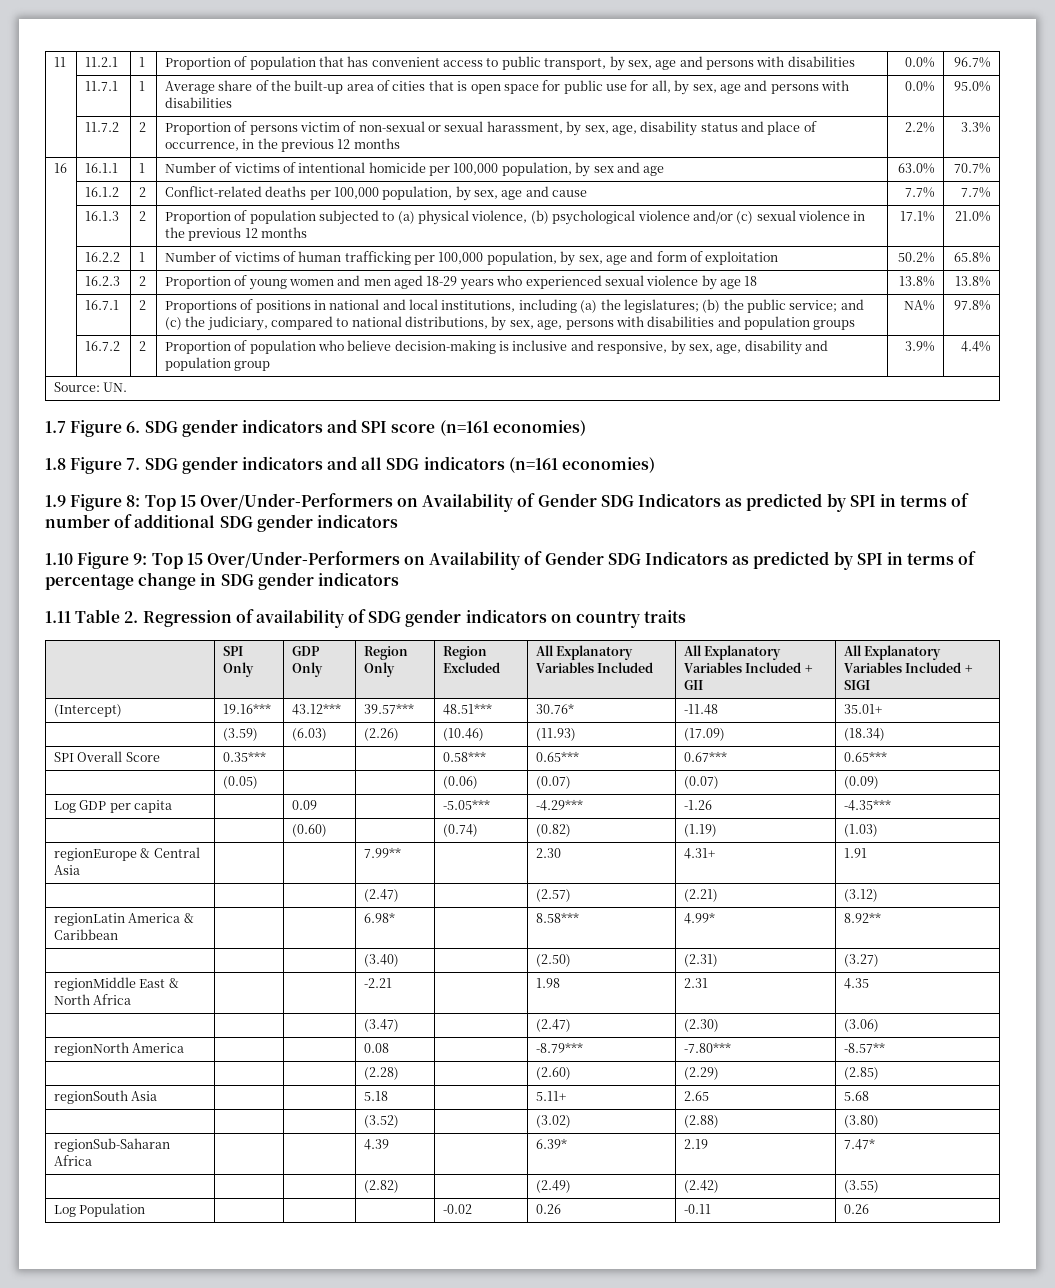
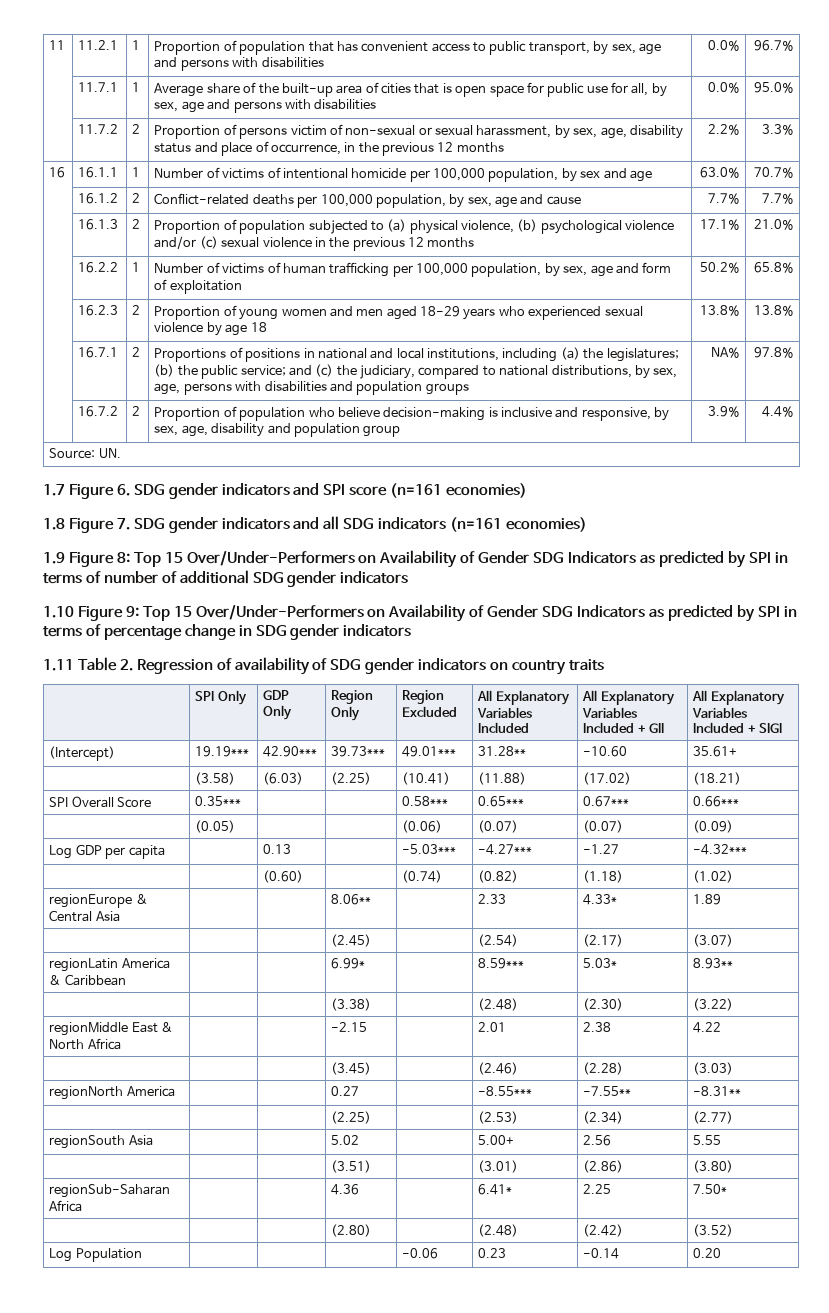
[222,703,271,714] [291,703,341,715] [363,703,414,714] [442,703,492,715] [535,703,574,714] [683,704,718,715] [843,704,882,714] [222,728,258,741] [291,728,327,741] [363,728,399,741] [442,728,484,741] [535,728,576,741] [683,728,725,741] [843,728,885,741] 19.16*** | 43.12*** | 39.57*** | 48.51*** | 30.76* | -11.48 | 35.01+ // | (3.59) | (6.03) | (2.26) | (10.46) | (11.93) | (17.09) | (18.34) -> [195,746,250,757] [263,746,318,757] [331,746,386,757] [402,746,457,757] [478,746,527,756] [583,746,628,757] [693,746,738,757] [195,772,236,785] [263,772,304,785] [331,772,372,785] [402,772,451,785] [478,772,527,785] [583,772,632,785] [693,772,742,785] 19.19*** | 42.90*** | 39.73*** | 49.01*** | 31.28** | -10.60 | 35.61+ // | (3.58) | (6.03) | (2.25) | (10.41) | (11.88) | (17.02) | (18.21)
[843,751,887,762] 0.65*** -> [693,796,740,807] 0.66***
[291,800,317,810] [442,799,490,810] [535,799,583,811] [683,800,712,810] [843,799,891,811] 0.09 | | -5.05*** | -4.29*** | -1.26 | -4.35*** -> [263,844,292,854] [402,844,457,854] [478,844,533,855] [583,844,620,854] [693,844,748,855] 0.13 | | -5.03*** | -4.27*** | -1.27 | -4.32***
[683,824,717,837] [843,824,878,837] (1.19) | (1.03) -> [583,870,624,883] [693,870,734,883] (1.18) | (1.02)
[363,847,401,858] [535,848,561,858] [683,848,715,859] [843,848,867,858] [363,889,399,902] [535,889,571,902] [683,889,718,902] [843,889,878,902] [53,913,194,926] [53,929,118,940] [363,912,395,923] [535,912,579,923] [683,912,715,924] [843,912,881,923] [363,954,399,967] [535,954,571,967] [683,954,718,967] [843,954,879,967] 7.99** | | 2.30 | 4.31+ | 1.91 // | | | (2.47) | | (2.57) | (2.21) | (3.12) // regionLatin America & Caribbean | | | 6.98* | | 8.58*** | 4.99* | 8.92** // | | | (3.40) | | (2.50) | (2.31) | (3.27) -> [331,894,372,905] [478,894,507,904] [583,894,618,905] [693,894,722,905] [331,934,372,947] [478,934,519,947] [583,934,624,947] [693,934,734,947] [49,958,170,972] [49,974,126,986] [331,958,366,969] [478,958,525,969] [583,958,618,968] [693,958,734,969] [331,998,372,1011] [478,998,519,1011] [583,998,624,1011] [693,998,734,1011] 8.06** | | 2.33 | 4.33* | 1.89 // | | | (2.45) | | (2.54) | (2.17) | (3.07) // regionLatin America & Caribbean | | | 6.99* | | 8.59*** | 5.03* | 8.93** // | | | (3.38) | | (2.48) | (2.30) | (3.22)
[363,978,392,988] [535,978,560,988] [683,978,708,988] [843,978,869,989] [363,1019,399,1032] [535,1019,571,1032] [683,1019,719,1032] [843,1019,879,1032] [53,1042,185,1056] [363,1043,389,1053] [535,1042,583,1053] [683,1042,731,1053] [843,1042,885,1053] [363,1067,399,1080] [535,1067,571,1080] [683,1067,719,1080] [843,1067,879,1080] [53,1090,158,1104] [363,1091,388,1101] [535,1091,566,1101] [683,1091,709,1101] [843,1091,869,1101] [363,1115,399,1128] [535,1115,571,1128] [683,1115,719,1128] [843,1115,879,1128] [53,1138,170,1152] [53,1155,92,1166] [363,1139,389,1150] [535,1138,567,1149] [683,1139,708,1149] [843,1138,875,1150] [363,1180,399,1193] [535,1180,571,1193] -2.21 | | 1.98 | 2.31 | 4.35 // | | | (3.47) | | (2.47) | (2.30) | (3.06) // regionNorth America | | | 0.08 | | -8.79*** | -7.80*** | -8.57** // | | | (2.28) | | (2.60) | (2.29) | (2.85) // regionSouth Asia | | | 5.18 | | 5.11+ | 2.65 | 5.68 // | | | (3.52) | | (3.02) | (2.88) | (3.80) // regionSub-Saharan Africa | | | 4.39 | | 6.39* | 2.19 | 7.47* // | | | (2.82) | | (2.49) -> [331,1022,368,1032] [478,1022,507,1032] [583,1022,612,1032] [693,1022,722,1033] [331,1062,372,1075] [478,1062,519,1075] [583,1062,624,1075] [693,1062,734,1075] [49,1086,175,1100] [331,1086,360,1096] [478,1086,533,1096] [583,1086,632,1096] [693,1086,742,1096] [331,1111,372,1124] [478,1111,519,1124] [583,1111,624,1124] [693,1111,734,1124] [49,1135,153,1149] [331,1135,360,1145] [478,1135,515,1145] [583,1135,612,1146] [693,1135,722,1145] [331,1160,372,1173] [478,1160,519,1173] [583,1160,624,1173] [693,1160,734,1173] [49,1184,171,1198] [49,1200,83,1212] [331,1184,360,1195] [478,1184,513,1195] [583,1184,612,1194] [693,1184,728,1194] [331,1224,372,1237] [478,1224,519,1237] -2.15 | | 2.01 | 2.38 | 4.22 // | | | (3.45) | | (2.46) | (2.28) | (3.03) // regionNorth America | | | 0.27 | | -8.55*** | -7.55** | -8.31** // | | | (2.25) | | (2.53) | (2.34) | (2.77) // regionSouth Asia | | | 5.02 | | 5.00+ | 2.56 | 5.55 // | | | (3.51) | | (3.01) | (2.86) | (3.80) // regionSub-Saharan Africa | | | 4.36 | | 6.41* | 2.25 | 7.50* // | | | (2.80) | | (2.48)
[843,1180,879,1193] (3.55) -> [693,1224,734,1237] (3.52)
[442,1204,472,1214] [535,1204,561,1214] [683,1204,711,1214] [843,1204,869,1214] -0.02 | 0.26 | -0.11 | 0.26 -> [402,1248,439,1259] [478,1248,507,1258] [583,1248,620,1259] [693,1248,722,1258] -0.06 | 0.23 | -0.14 | 0.20

